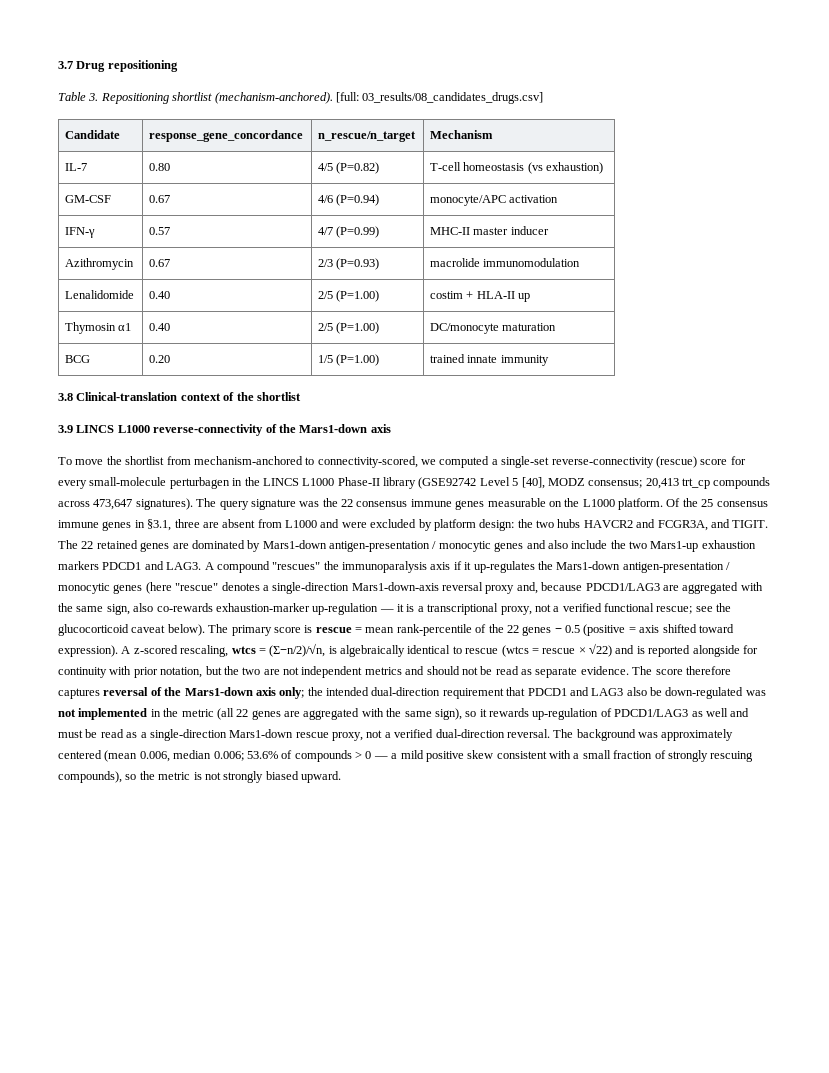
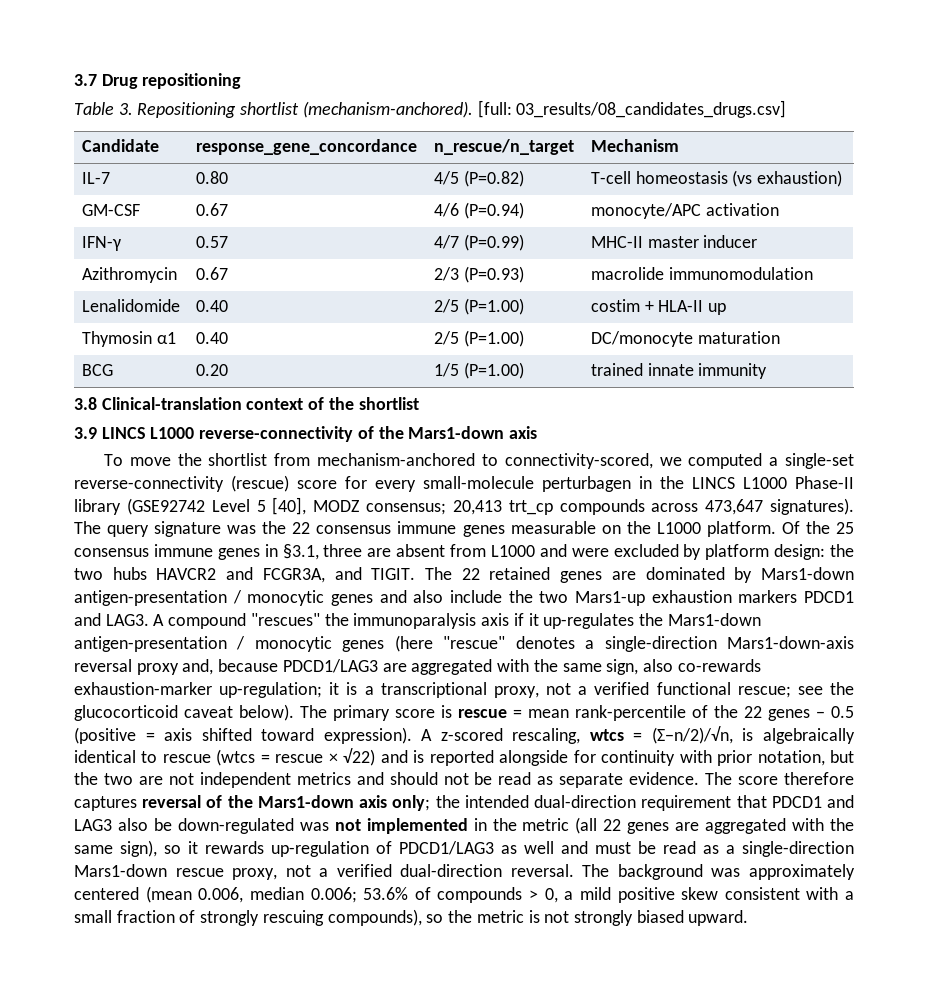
[312,603,394,615] up-regulation — -> [219,682,323,698] up-regulation;
[365,751,388,759] 0 — -> [544,888,558,903] 0,

